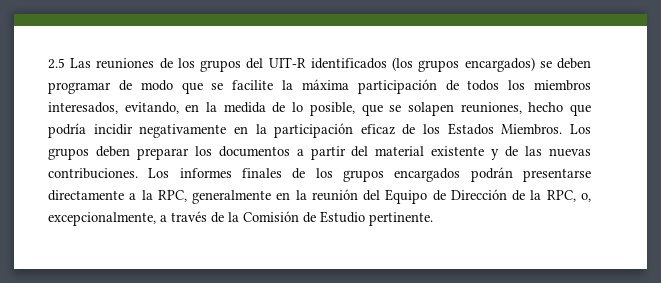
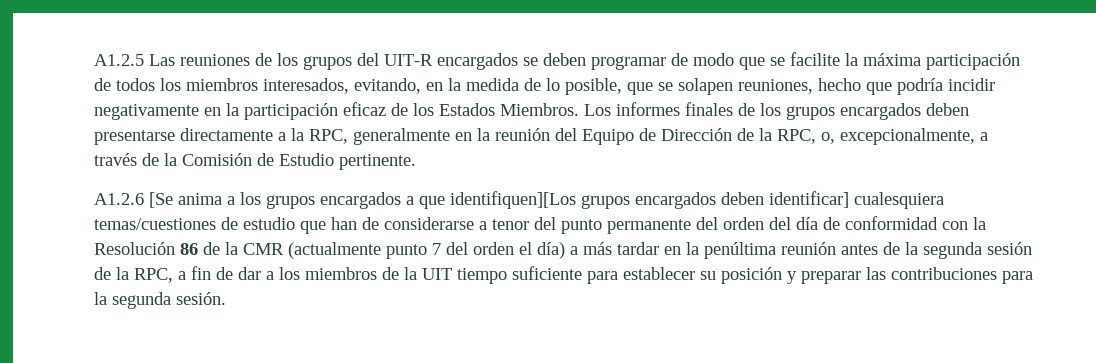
[48,58,65,69] 2.5 -> [94,54,144,66] A1.2.5
[310,57,535,72] identificados (los grupos encargados) -> [437,53,518,70] encargados
[48,146,591,160] [48,168,170,179] grupos deben preparar los documentos a partir del material existente y de las nuevas contribuciones. Los -> (611, 110) none
[470,167,513,182] podrán -> [926,103,969,116] deben
(433, 219) none -> [94,191,944,209] [94,216,986,234] [94,242,1032,259] [94,266,1033,284] [94,292,226,309] // A1.2.6 [Se anima a los grupos encargados a que identifiquen][Los grupos encargados deben identificar] cualesquiera temas/cuestiones de estudio que han de considerarse a tenor del punto permanente del orden del día de conformidad con la Resolución 86 de la CMR (actualmente punto 7 del orden el día) a más tardar en la penúltima reunión antes de la segunda sesión de la RPC, a fin de dar a los miembros de la UIT tiempo suficiente para establecer su posición y preparar las contribuciones para la segunda sesión.

